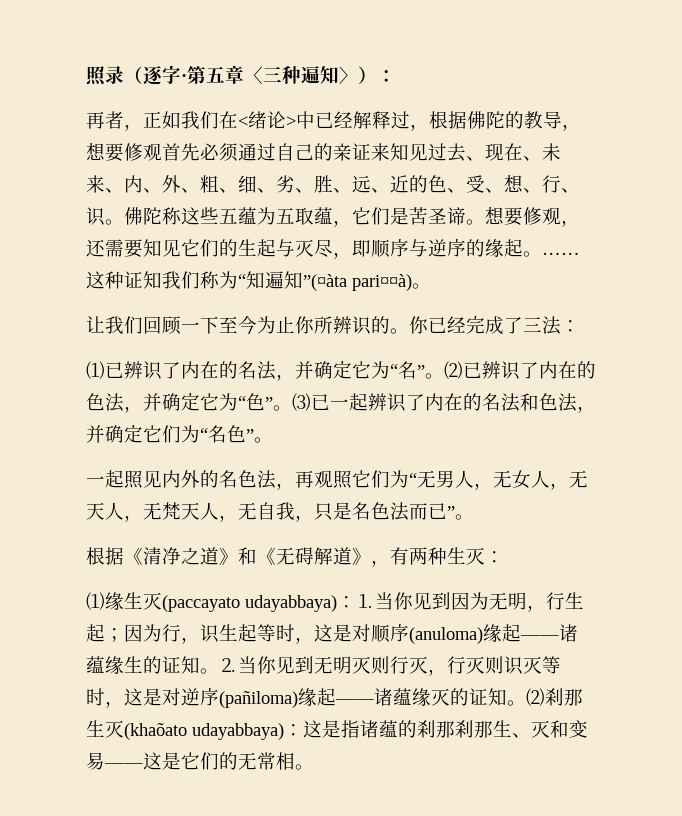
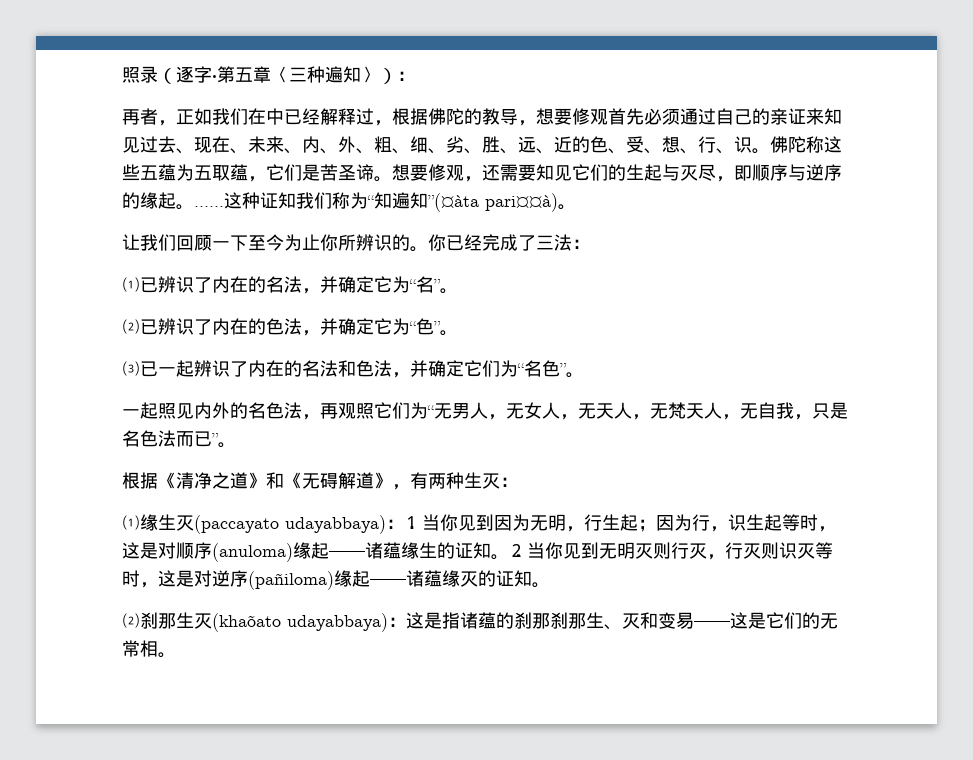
[238,111,296,129] <绪论> -> (266, 116) none
(444, 376) none -> (458, 291) //
(292, 408) none -> (458, 333) //
(526, 703) none -> (550, 585) //

